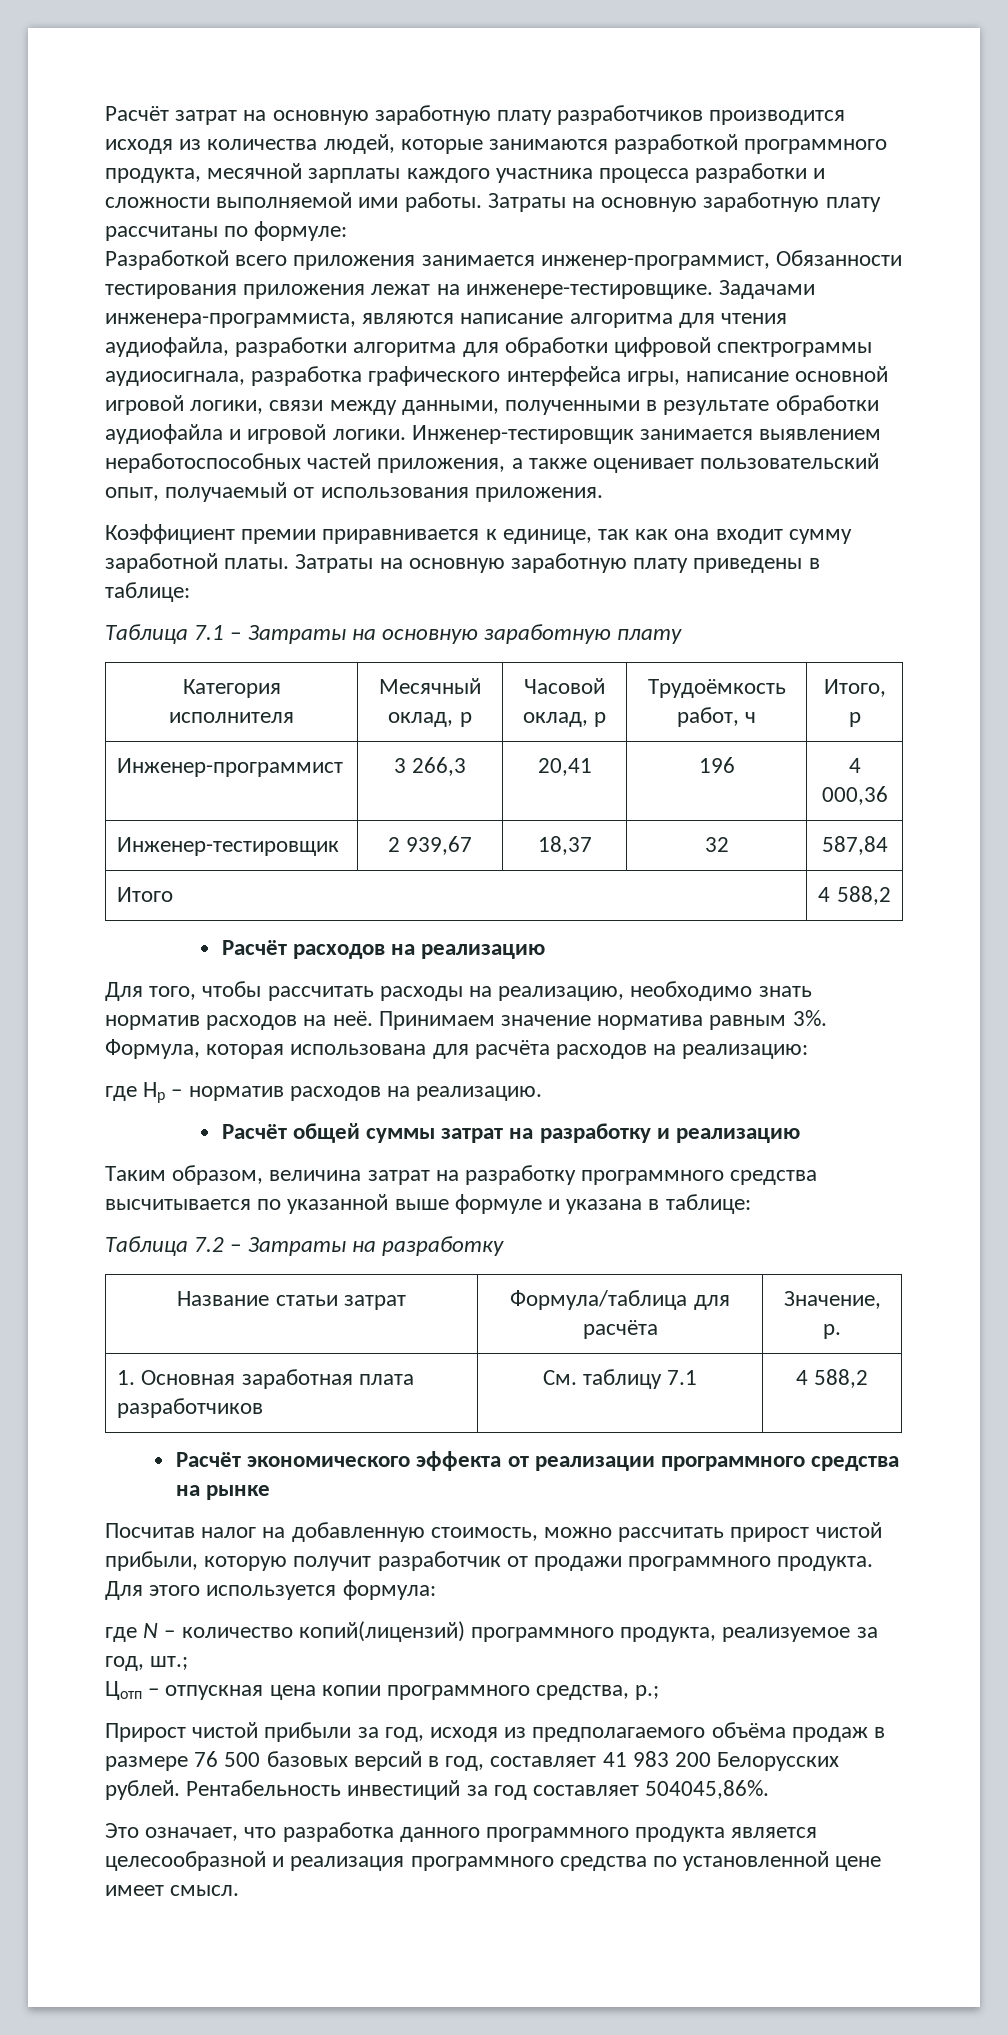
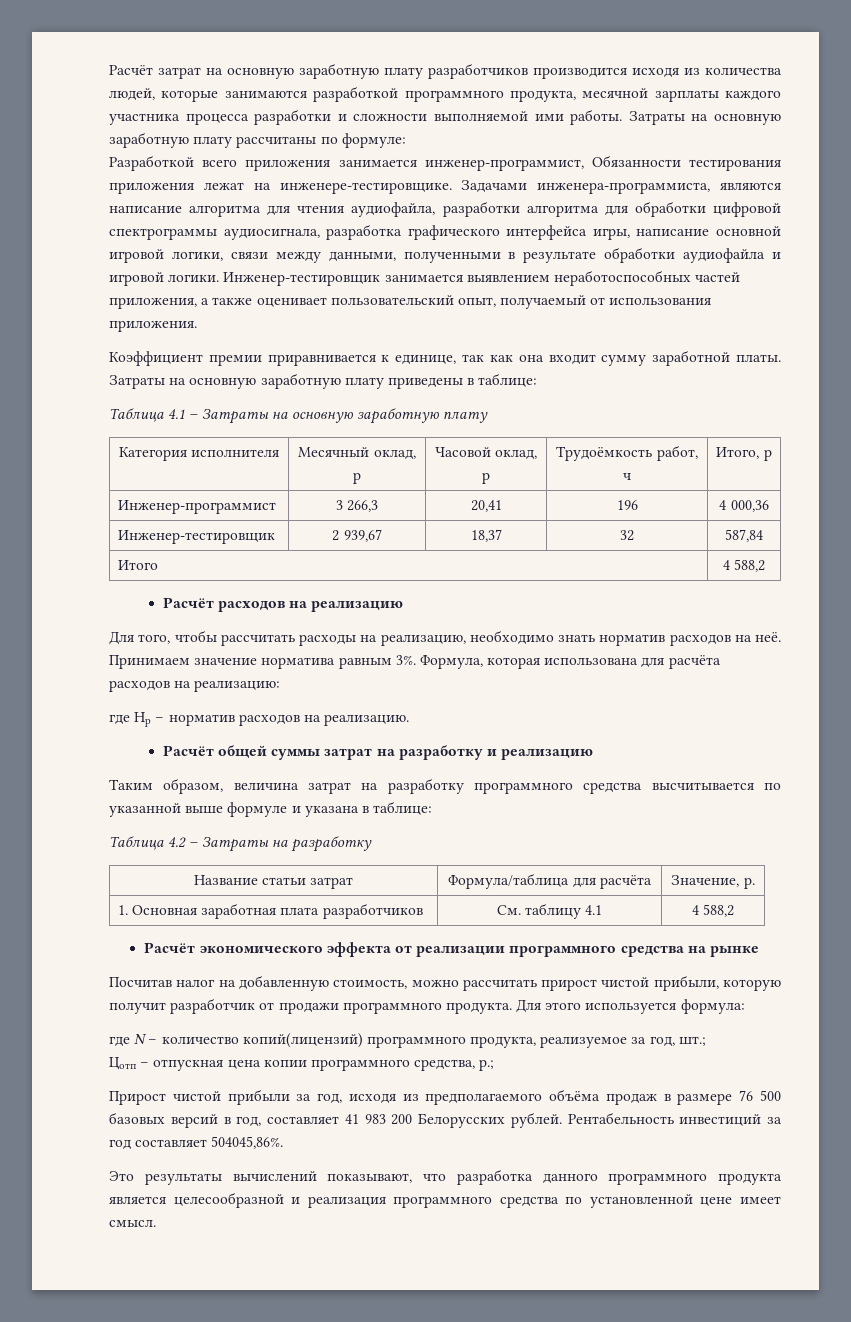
[194,625,225,640] 7.1 -> [168,409,186,419] 4.1
[194,1237,225,1252] 7.2 -> [168,837,187,848] 4.2
[667,1370,698,1385] 7.1 -> [585,905,603,915] 4.1
[145,1827,239,1841] означает, -> [144,1171,413,1185] результаты вычислений показывают,

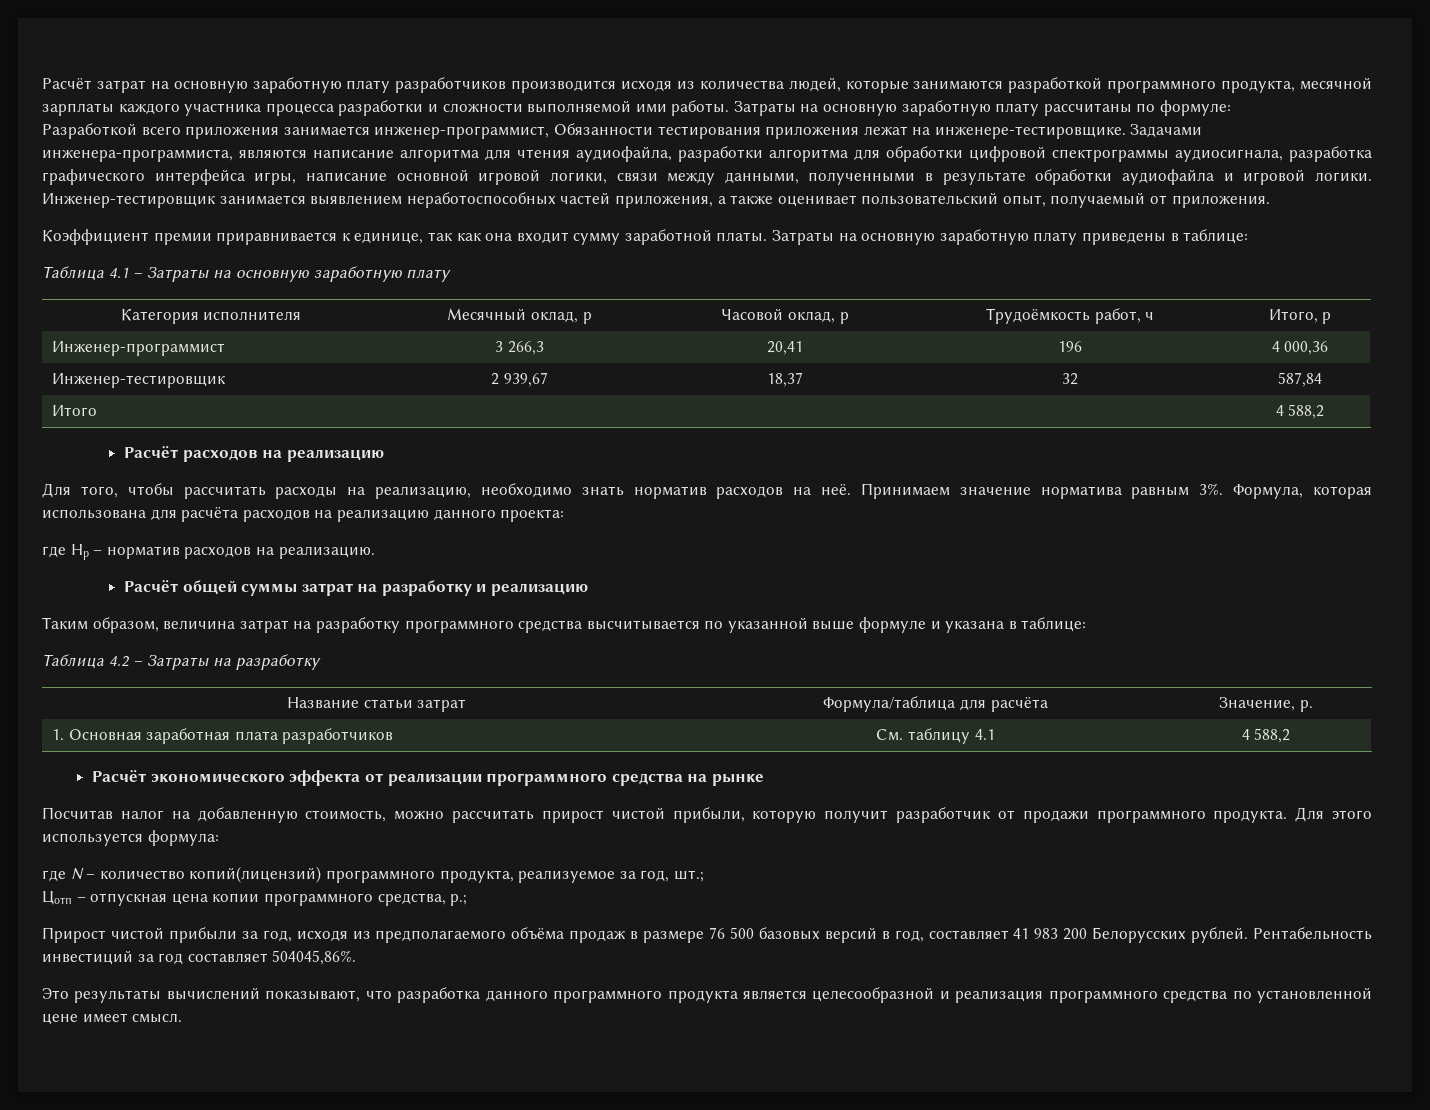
[609,298,712,305] использования -> (1168, 199) none
[194,680,281,692] реализацию: -> [336,509,565,522] реализацию данного проекта:

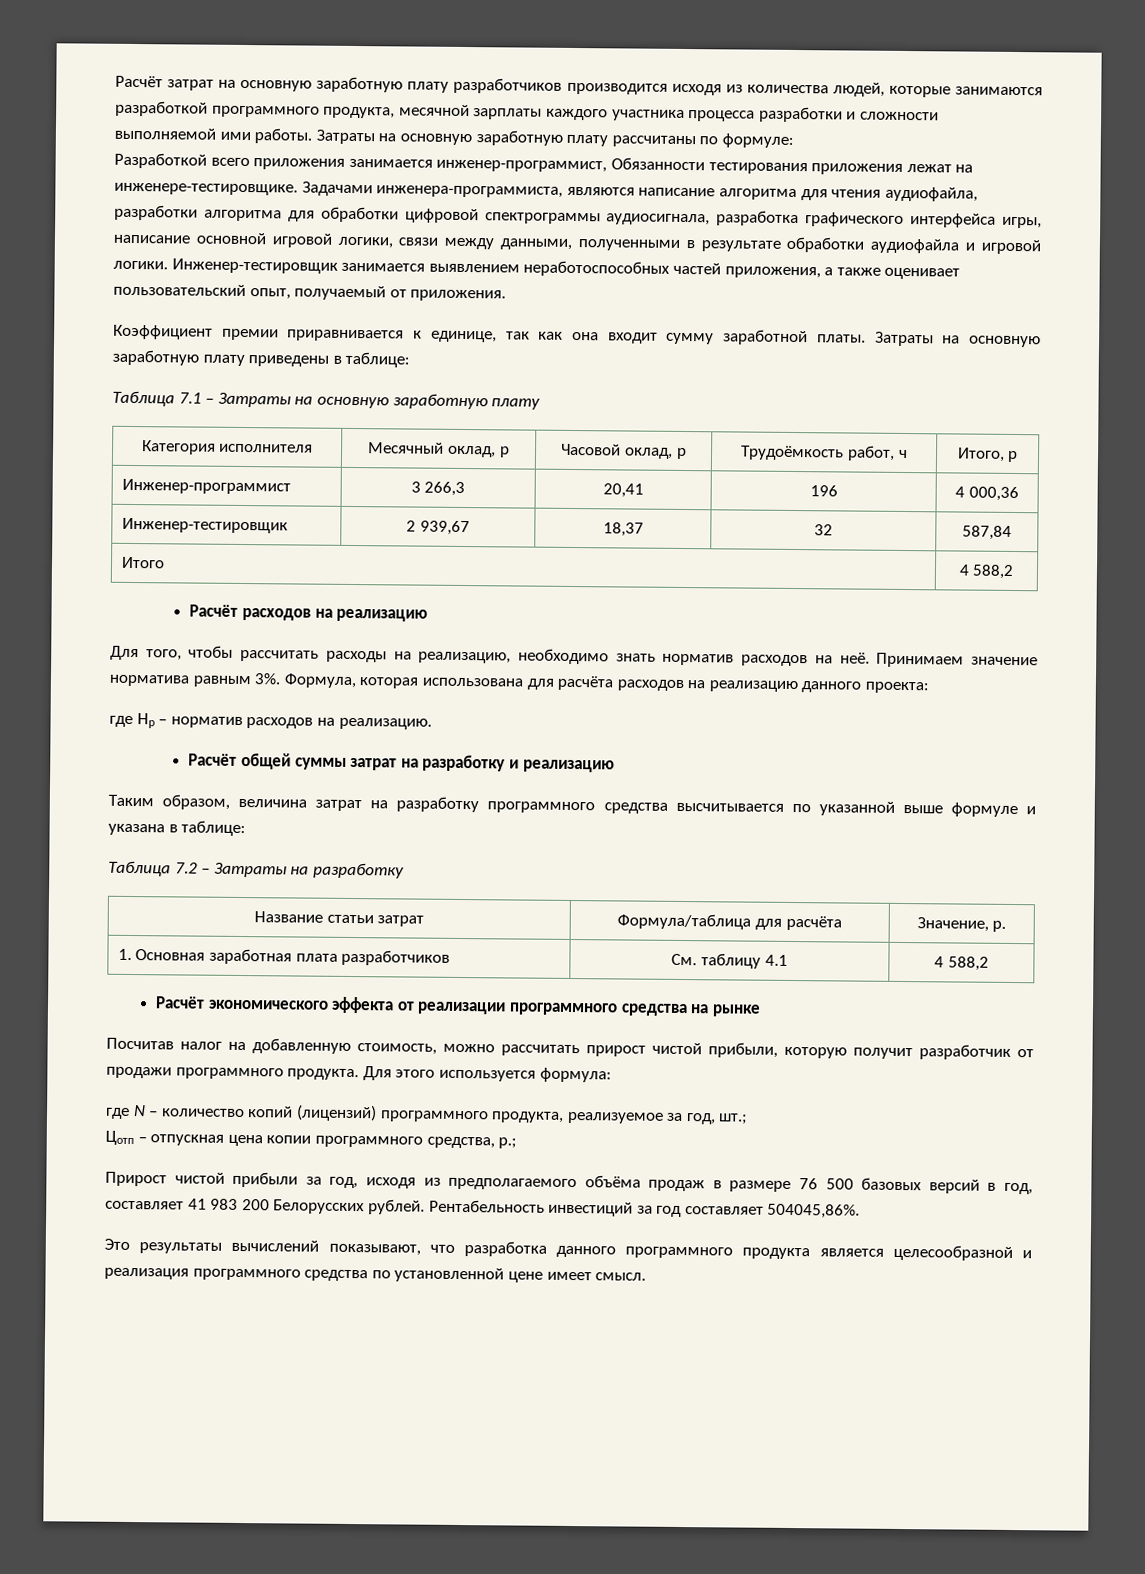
[108,267,129,278] 4.1 -> [178,392,202,404] 7.1
[108,655,129,667] 4.2 -> [174,862,198,874] 7.2
[189,866,322,883] копий(лицензий) -> [247,1104,377,1122] копий (лицензий)

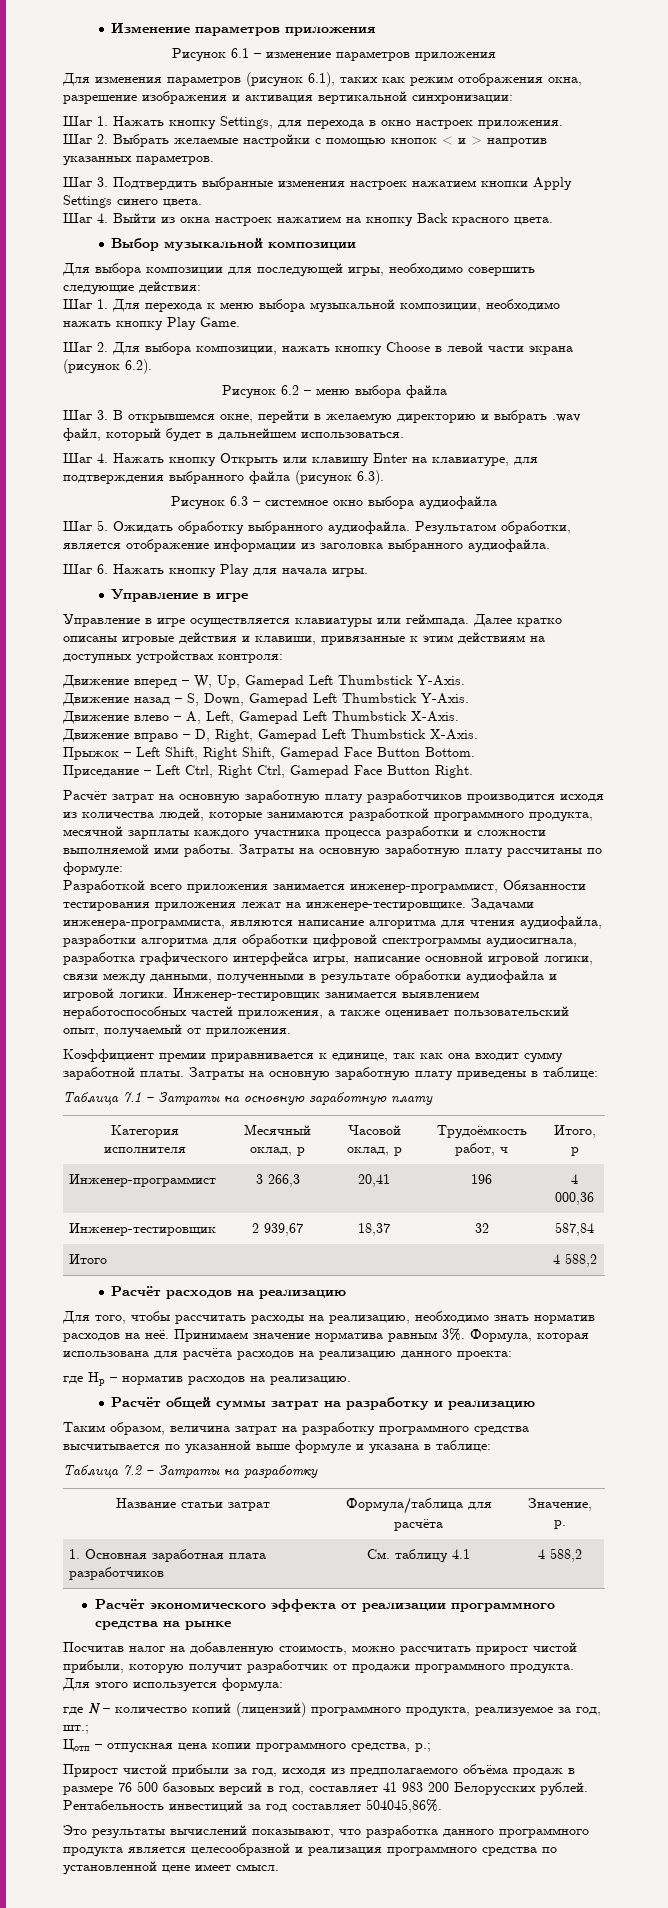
(115, 81) none -> [111,22,377,36] [172,48,496,62] [62,72,582,87] [63,91,513,104] [63,116,563,130] [63,134,547,147] [63,155,214,166] [63,177,572,190] [63,195,202,208] [63,213,553,227] [111,238,357,251] [62,263,535,277] [63,281,201,295] [63,299,560,313] [63,317,240,331] [63,342,573,356] [63,359,152,374] [221,385,447,399] [63,410,581,424] [63,428,404,442] [63,453,538,467] [63,470,384,485] [171,496,497,510] [63,520,571,535] [63,539,550,553] [63,564,368,578] [111,589,249,602] [63,614,562,628] [63,632,545,645] [63,650,283,664] [62,675,465,688] [62,693,469,706] [62,711,459,724] [62,729,478,742] [63,747,475,760] [63,765,473,778] Изменение параметров приложения // Рисунок 6.1 – изменение параметров приложения // Для изменения параметров (рисунок 6.1), таких как режим отображения окна, разрешение изображения и активация вертикальной синхронизации: // Шаг 1. Нажать кнопку Settings, для перехода в окно настроек приложения. // Шаг 2. Выбрать желаемые настройки с помощью кнопок < и > напротив указанных параметров. // Шаг 3. Подтвердить выбранные изменения настроек нажатием кнопки Apply Settings синего цвета. // Шаг 4. Выйти из окна настроек нажатием на кнопку Back красного цвета. // Выбор музыкальной композиции // Для выбора композиции для последующей игры, необходимо совершить следующие действия: // Шаг 1. Для перехода к меню выбора музыкальной композиции, необходимо нажать кнопку Play Game. // Шаг 2. Для выбора композиции, нажать кнопку Choose в левой части экрана (рисунок 6.2). // Рисунок 6.2 – меню выбора файла // Шаг 3. В открывшемся окне, перейти в желаемую директорию и выбрать .wav файл, который будет в дальнейшем использоваться. // Шаг 4. Нажать кнопку Открыть или клавишу Enter на клавиатуре, для подтверждения выбранного файла (рисунок 6.3). // Рисунок 6.3 – системное окно выбора аудиофайла // Шаг 5. Ожидать обработку выбранного аудиофайла. Результатом обработки, является отображение информации из заголовка выбранного аудиофайла. // Шаг 6. Нажать кнопку Play для начала игры. // Управление в игре // Управление в игре осуществляется клавиатуры или геймпада. Далее кратко описаны игровые действия и клавиши, привязанные к этим действиям на доступных устройствах контроля: // Движение вперед – W, Up, Gamepad Left Thumbstick Y-Axis. // Движение назад – S, Down, Gamepad Left Thumbstick Y-Axis. // Движение влево – A, Left, Gamepad Left Thumbstick X-Axis. // Движение вправо – D, Right, Gamepad Left Thumbstick X-Axis. // Прыжок – Left Shift, Right Shift, Gamepad Face Button Bottom. // Приседание – Left Ctrl, Right Ctrl, Gamepad Face Button Right. //

